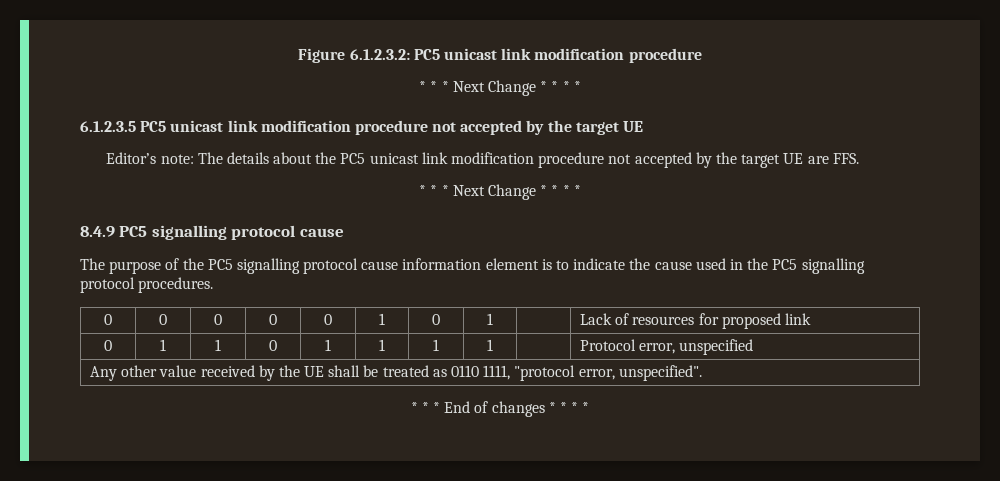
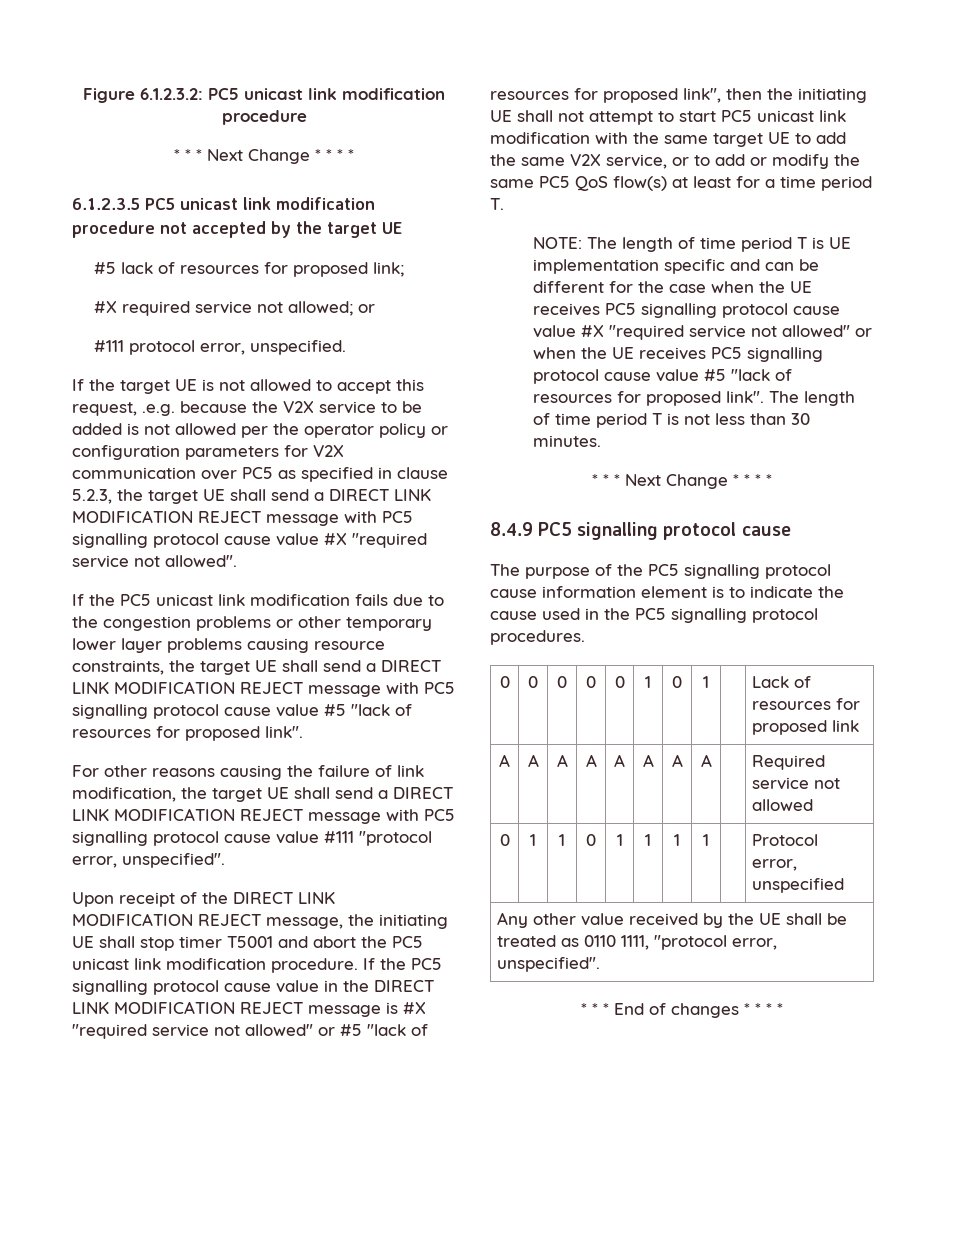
[106,152,859,168] Editor’s note: The details about the PC5 unicast link modification procedure not accepted by the target UE are FFS. -> [93,262,404,277] [93,301,375,316] [93,340,346,355] [72,379,424,394] [72,401,422,416] [72,423,448,438] [72,445,344,460] [72,467,448,482] [72,489,431,504] [72,510,413,526] [72,533,427,548] [72,555,237,568] [72,594,444,606] [72,616,432,631] [72,638,385,653] [72,660,441,675] [72,681,455,697] [72,704,412,719] [72,726,303,741] [72,765,424,780] [72,787,453,802] [72,808,455,824] [72,831,432,846] [72,853,225,868] [72,892,335,907] [72,913,448,929] [72,936,423,951] [72,958,442,973] [72,980,434,995] [72,1001,426,1017] [72,1024,428,1039] [490,88,867,103] [490,110,846,125] [490,132,846,147] [490,154,860,169] [490,176,872,191] [490,198,504,210] [533,237,852,252] [533,259,820,274] [533,281,813,293] [533,303,841,318] [533,325,873,340] [533,347,824,362] [533,369,793,384] [533,391,856,406] [533,413,811,428] [533,435,602,447] #5 lack of resources for proposed link; // #X required service not allowed; or // #111 protocol error, unspecified. // If the target UE is not allowed to accept this request, .e.g. because the V2X service to be added is not allowed per the operator policy or configuration parameters for V2X communication over PC5 as specified in clause 5.2.3, the target UE shall send a DIRECT LINK MODIFICATION REJECT message with PC5 signalling protocol cause value #X "required service not allowed". // If the PC5 unicast link modification fails due to the congestion problems or other temporary lower layer problems causing resource constraints, the target UE shall send a DIRECT LINK MODIFICATION REJECT message with PC5 signalling protocol cause value #5 "lack of resources for proposed link". // For other reasons causing the failure of link modification, the target UE shall send a DIRECT LINK MODIFICATION REJECT message with PC5 signalling protocol cause value #111 "protocol error, unspecified". // Upon receipt of the DIRECT LINK MODIFICATION REJECT message, the initiating UE shall stop timer T5001 and abort the PC5 unicast link modification procedure. If the PC5 signalling protocol cause value in the DIRECT LINK MODIFICATION REJECT message is #X "required service not allowed" or #5 "lack of resources for proposed link", then the initiating UE shall not attempt to start PC5 unicast link modification with the same target UE to add the same V2X service, or to add or modify the same PC5 QoS flow(s) at least for a time period T. // NOTE: The length of time period T is UE implementation specific and can be different for the case when the UE receives PC5 signalling protocol cause value #X "required service not allowed" or when the UE receives PC5 signalling protocol cause value #5 "lack of resources for proposed link". The length of time period T is not less than 30 minutes.
(811, 319) none -> [499,754,510,767] [527,754,539,767] [556,754,568,767] [585,754,597,767] [614,754,625,767] [642,754,654,767] [671,754,683,767] [700,754,712,767] [752,755,826,770] [752,777,841,790] [752,799,814,811] // A | A | A | A | A | A | A | A | | Required service not allowed

